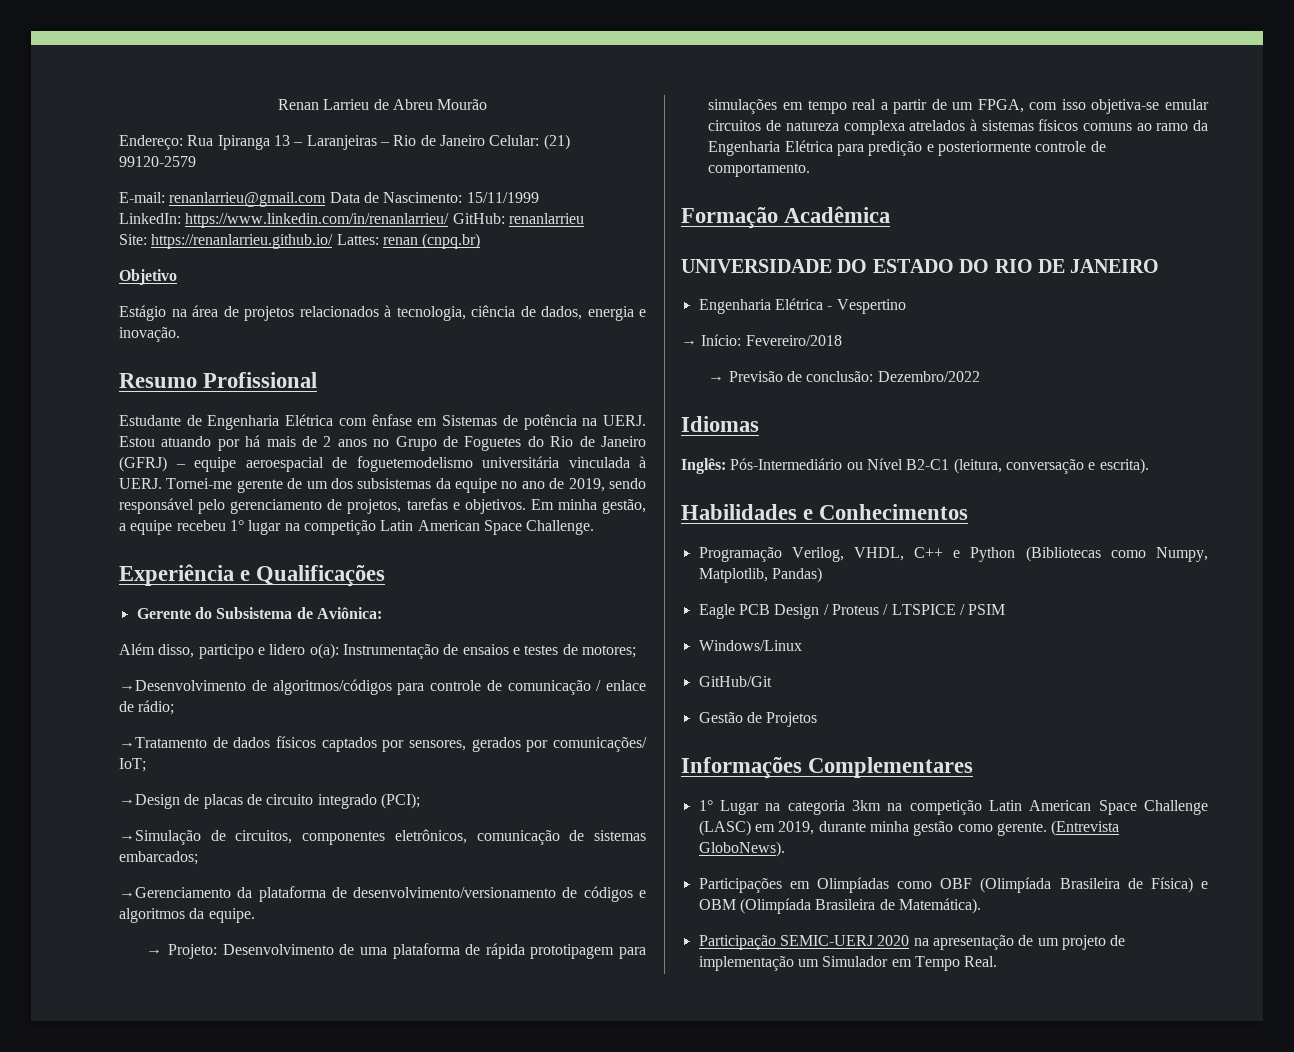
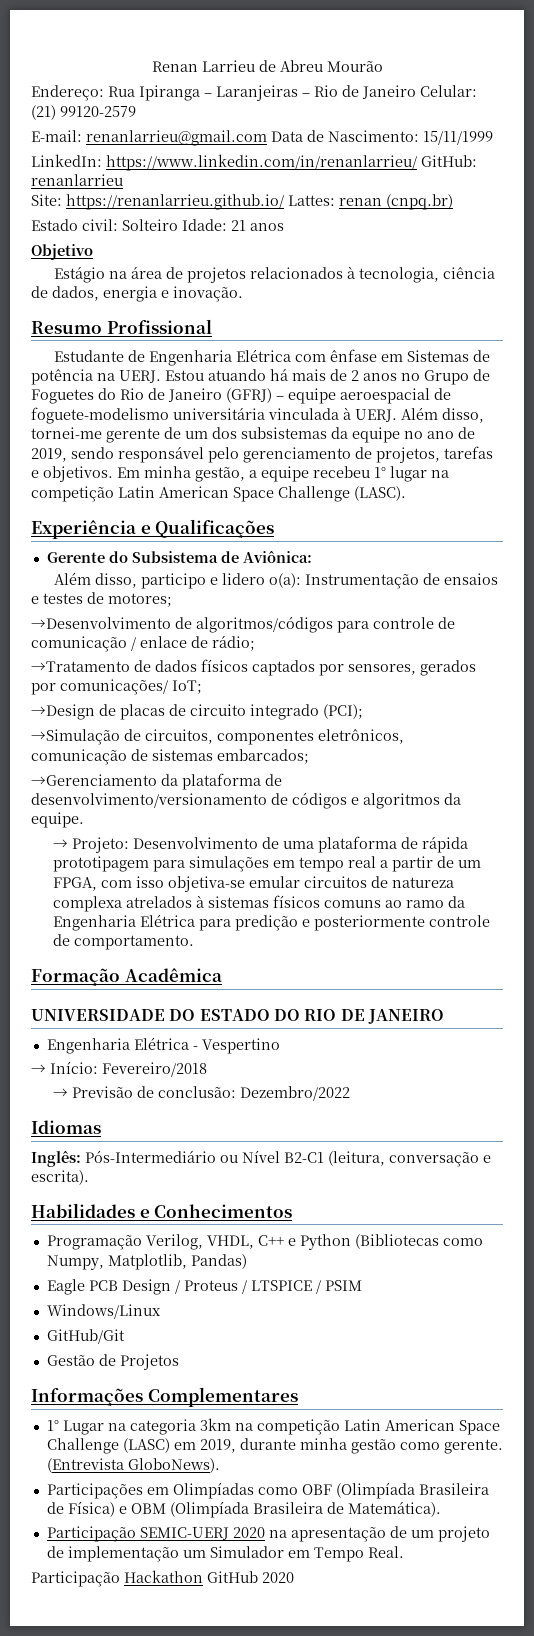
[273,135,290,146] 13 -> (200, 93) none
(481, 241) none -> [31,219,284,231] // Estado civil: Solteiro Idade: 21 anos
[217,439,240,451] por -> (266, 375) none
[356,456,473,472] foguetemodelismo -> [31,407,169,424] foguete-modelismo
[166,478,233,489] Tornei-me -> [401,407,484,423] [31,427,102,439] Além disso, tornei-me
[526,520,595,535] Challenge. -> [278,486,406,502] Challenge (LASC).
(998, 961) none -> [31,1570,294,1587] // Participação Hackathon GitHub 2020

